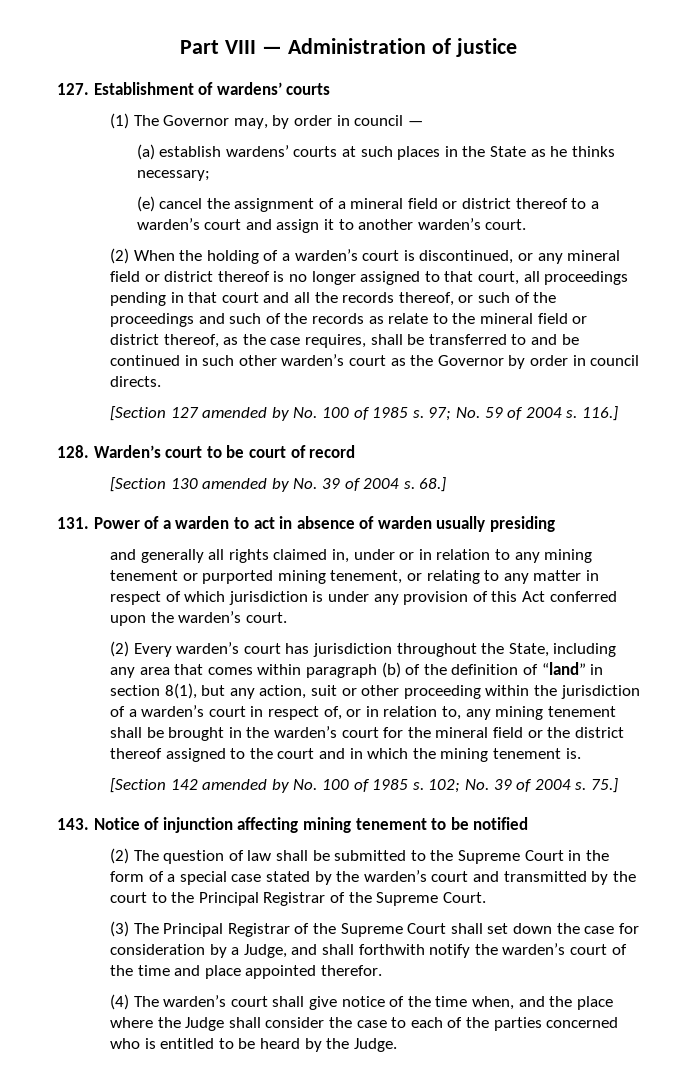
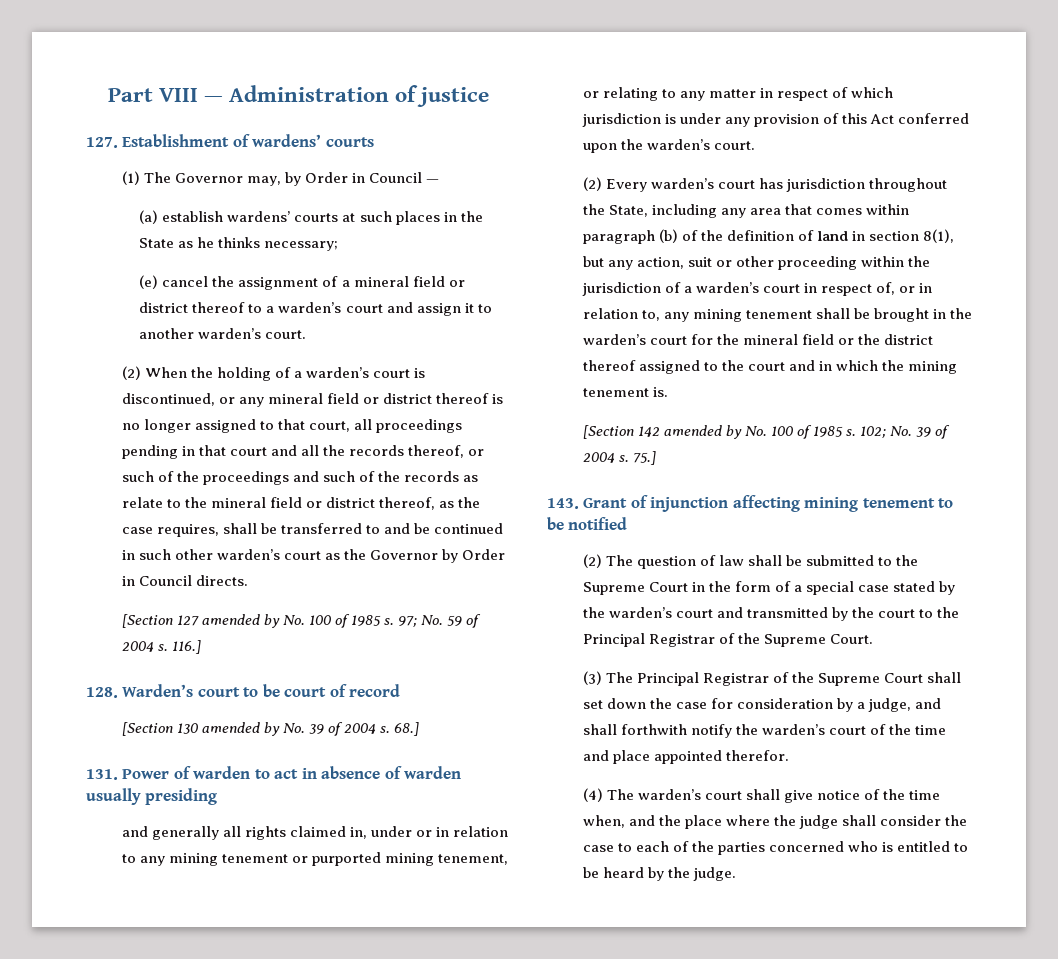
[294,115,404,126] order in council -> [304,172,422,183] Order in Council
[529,355,640,366] order in council -> [461,549,505,560] [121,575,192,586] Order in Council
[162,520,171,529] a -> (191, 772) none
[541,662,586,675] “land” -> [816,231,848,241] land
[93,817,140,830] Notice -> [583,498,628,508] Grant
[243,944,287,958] Judge, -> [867,698,911,712] judge,
[185,1017,225,1031] Judge -> [798,815,838,829] judge
[353,1038,397,1052] Judge. -> [692,867,736,881] judge.

